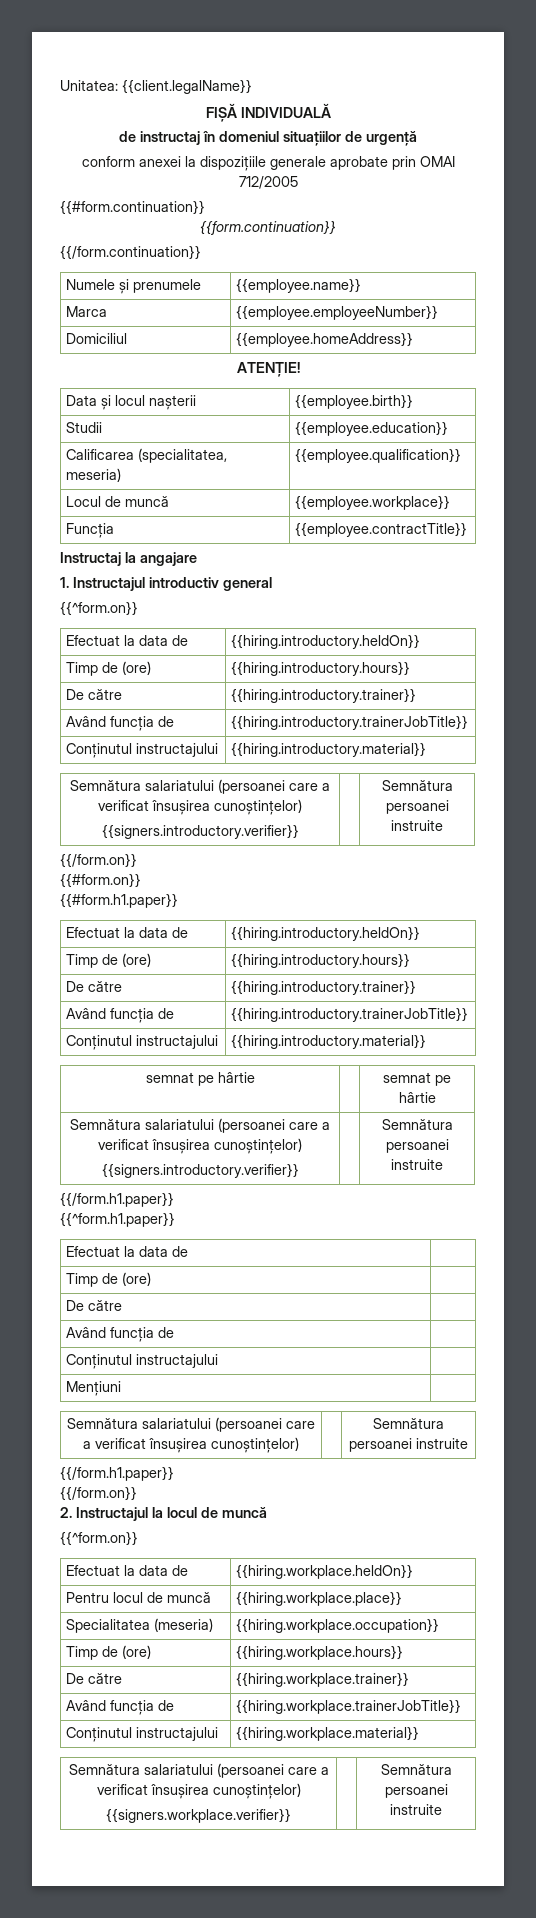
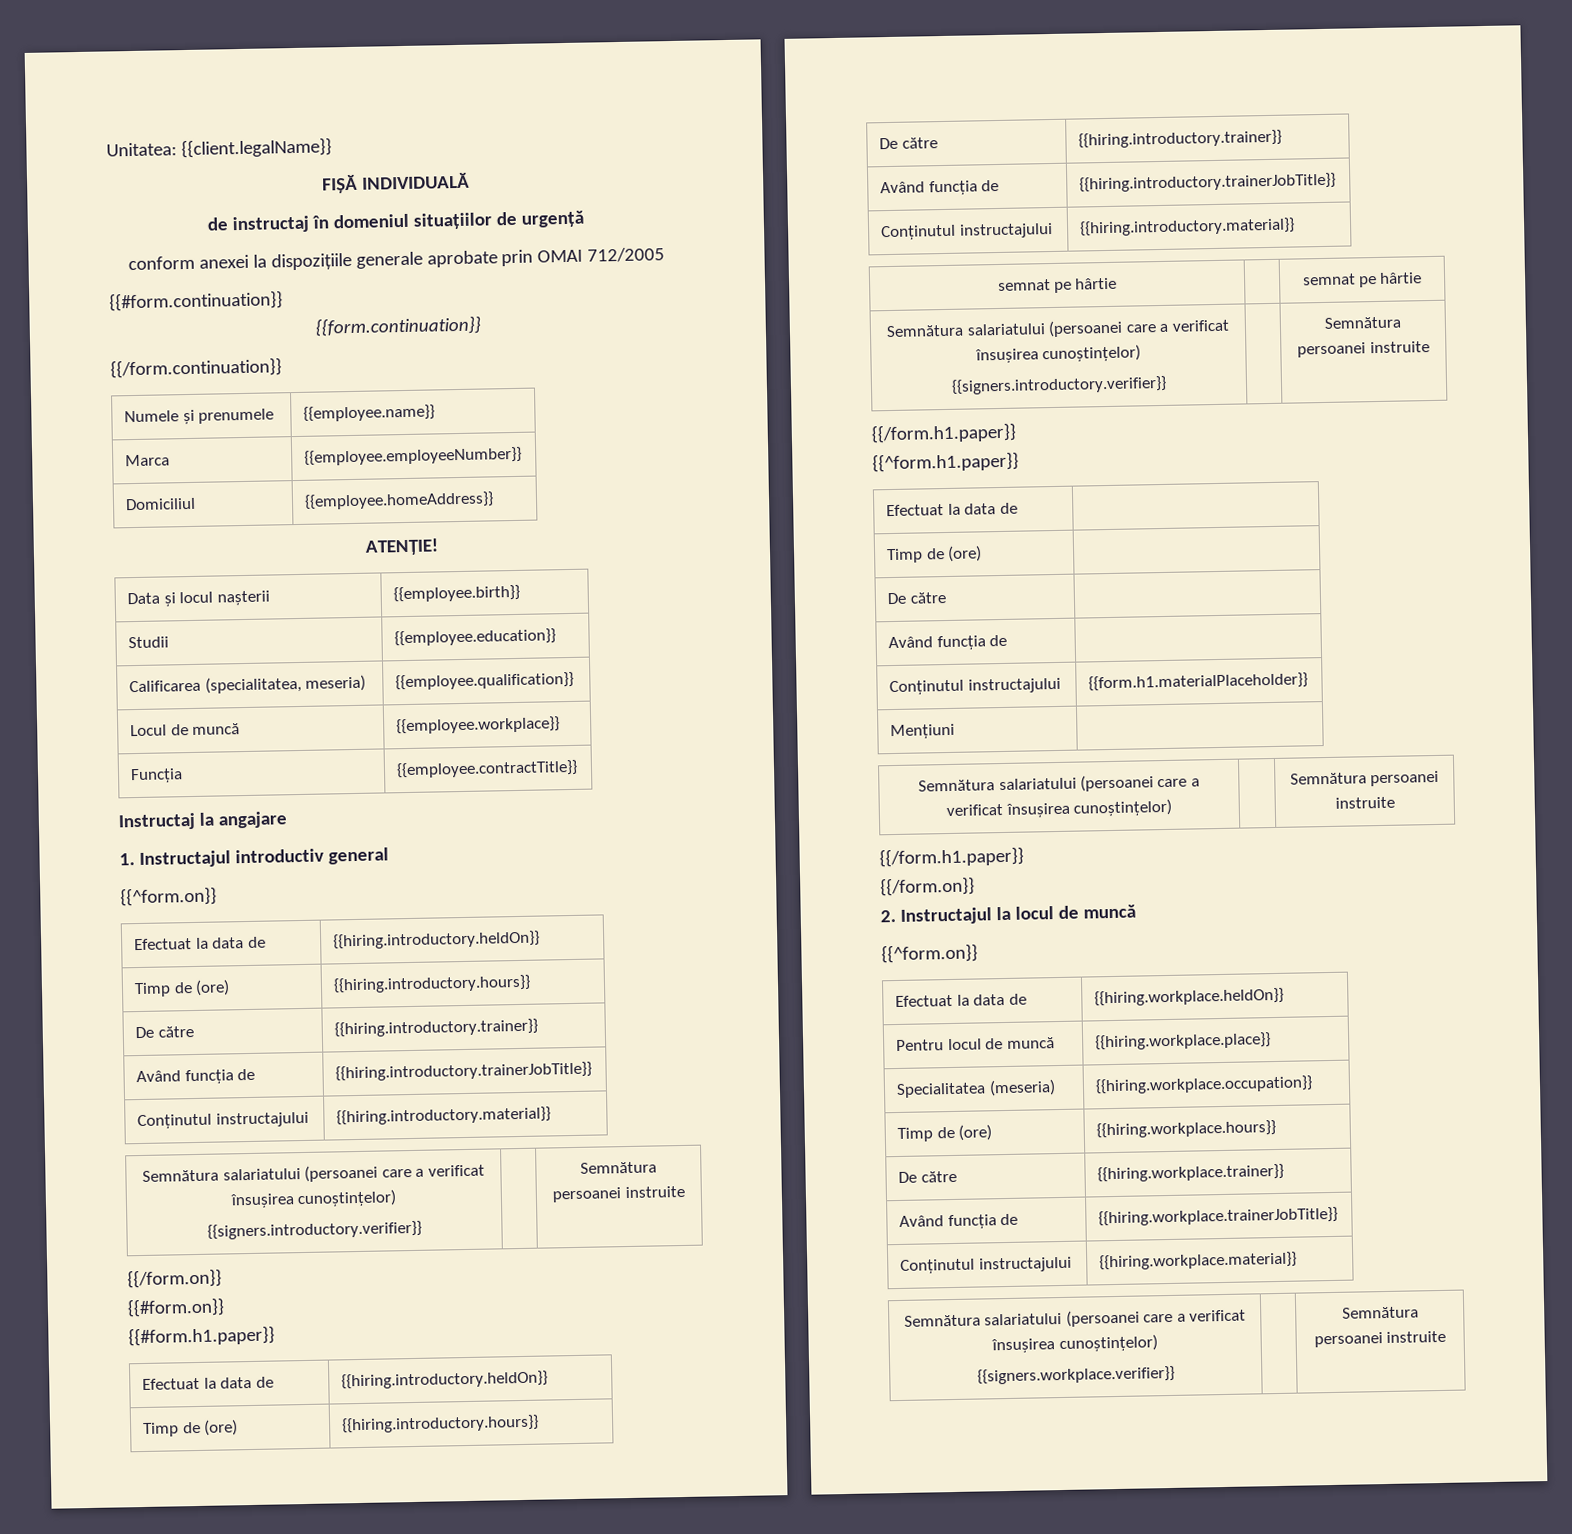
(219, 1361) none -> [1088,672,1309,692] {{form.h1.materialPlaceholder}}

